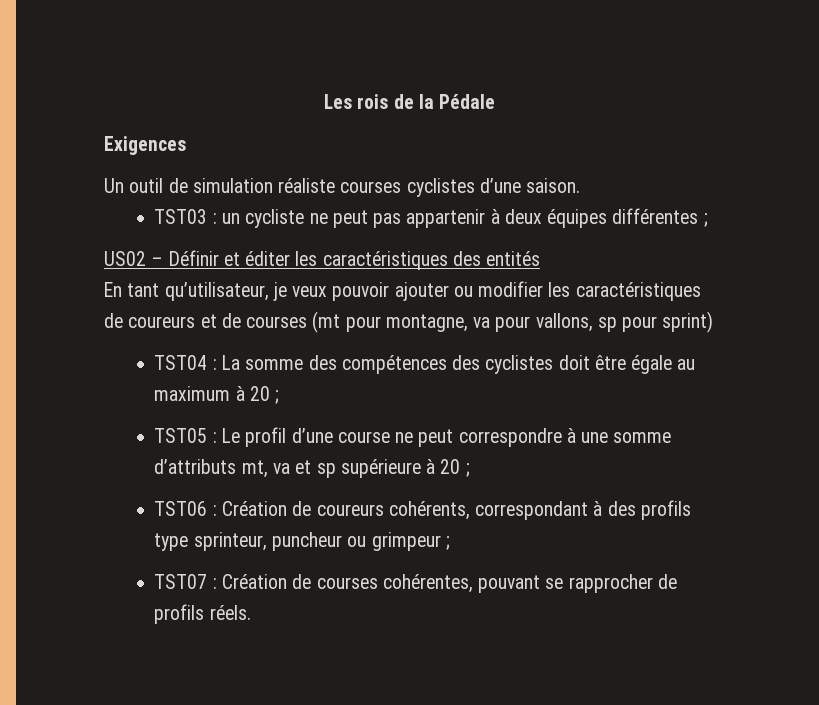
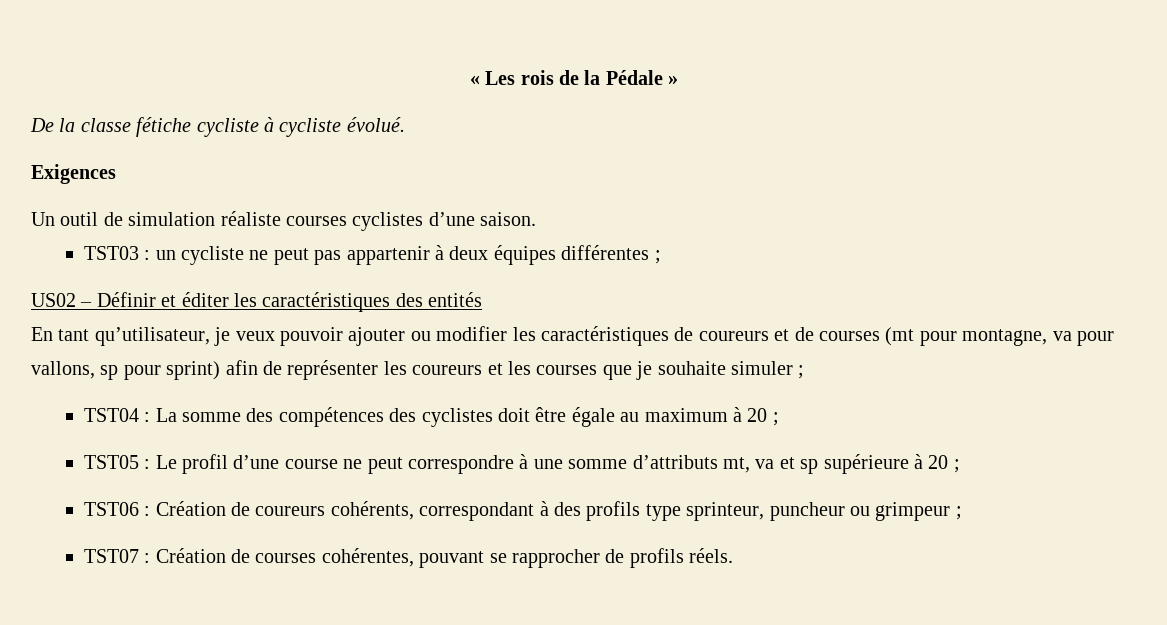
(323, 101) none -> [469,76,480,85] «
(496, 101) none -> [668,76,679,85] [30,117,405,137] » // De la classe fétiche cycliste à cycliste évolué.
(714, 322) none -> [225,360,805,380] afin de représenter les coureurs et les courses que je souhaite simuler ;

